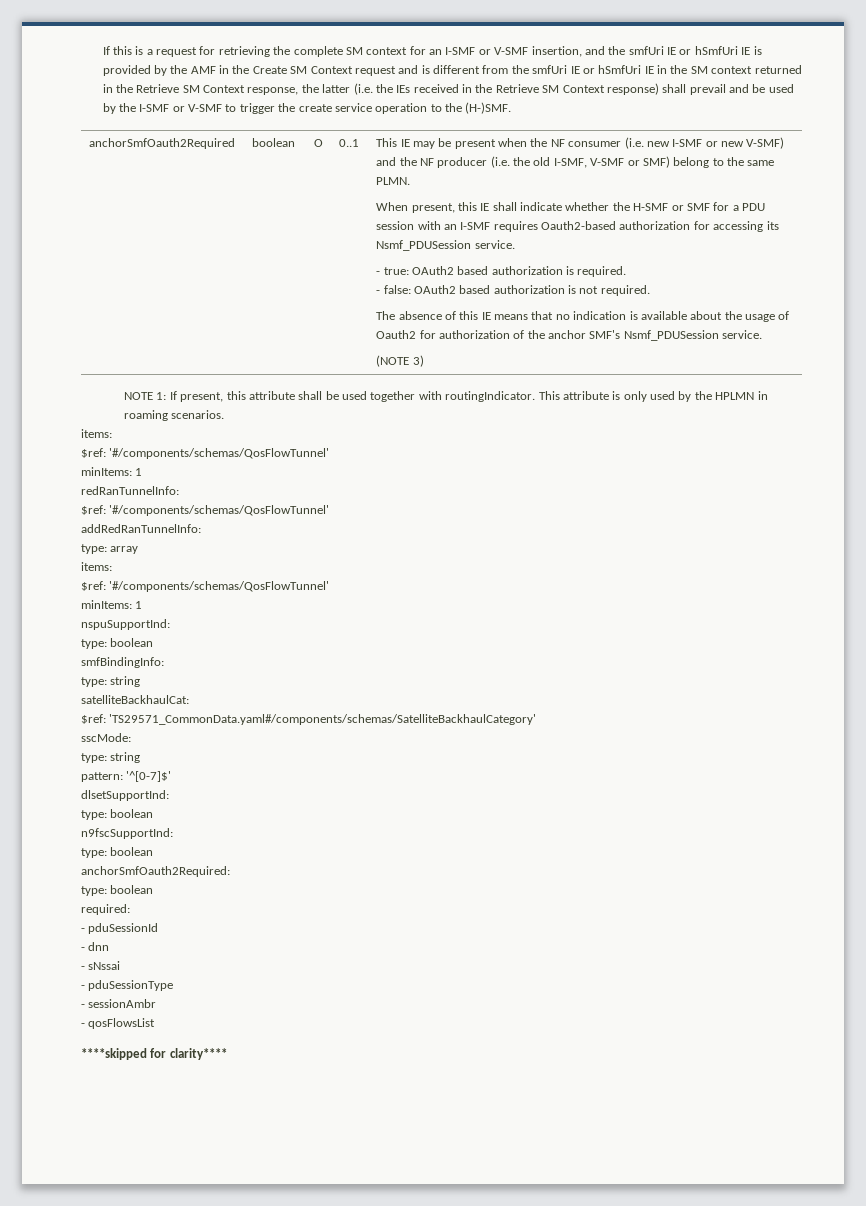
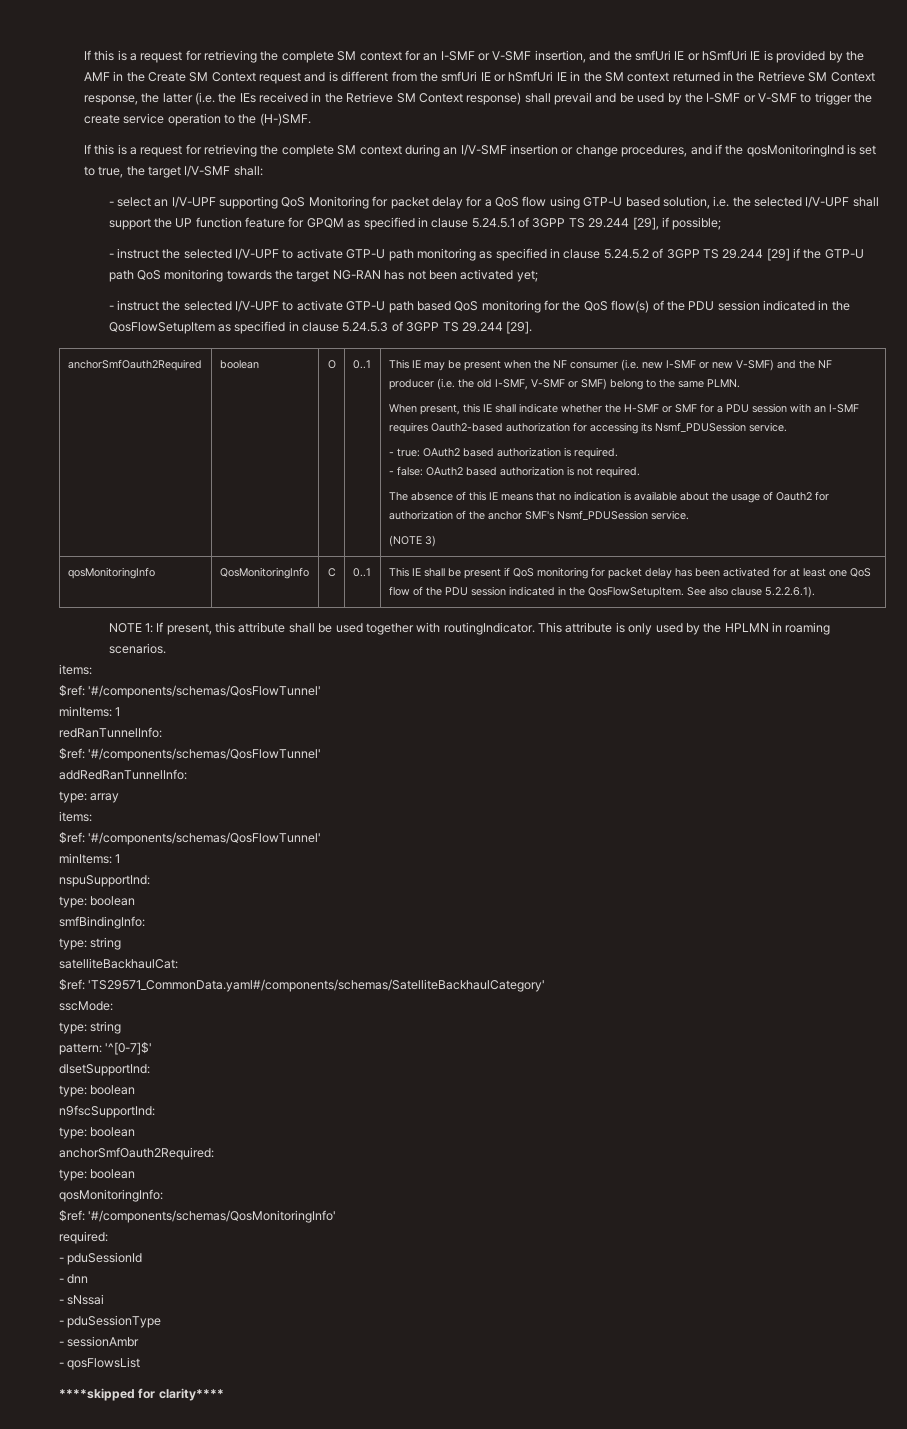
(512, 108) none -> [83,144,877,157] [83,165,263,178] [108,196,879,209] [108,217,722,230] [108,248,864,261] [108,269,538,282] [108,300,850,313] [108,321,533,334] // If this is a request for retrieving the complete SM context during an I/V-SMF insertion or change procedures, and if the qosMonitoringInd is set to true, the target I/V-SMF shall: // - select an I/V-UPF supporting QoS Monitoring for packet delay for a QoS flow using GTP-U based solution, i.e. the selected I/V-UPF shall support the UP function feature for GPQM as specified in clause 5.24.5.1 of 3GPP TS 29.244 [29], if possible; // - instruct the selected I/V-UPF to activate GTP-U path monitoring as specified in clause 5.24.5.2 of 3GPP TS 29.244 [29] if the GTP-U path QoS monitoring towards the target NG-RAN has not been activated yet; // - instruct the selected I/V-UPF to activate GTP-U path based QoS monitoring for the QoS flow(s) of the PDU session indicated in the QosFlowSetupItem as specified in clause 5.24.5.3 of 3GPP TS 29.244 [29].
(424, 361) none -> [67,567,155,579] [219,567,309,579] [327,568,336,577] [352,568,371,577] [388,567,871,579] [388,586,815,598] // qosMonitoringInfo | QosMonitoringInfo | C | 0..1 | This IE shall be present if QoS monitoring for packet delay has been activated for at least one QoS flow of the PDU session indicated in the QosFlowSetupItem. See also clause 5.2.2.6.1).
(154, 889) none -> [59,1189,163,1202] [59,1210,337,1223] // qosMonitoringInfo: // $ref: '#/components/schemas/QosMonitoringInfo'

